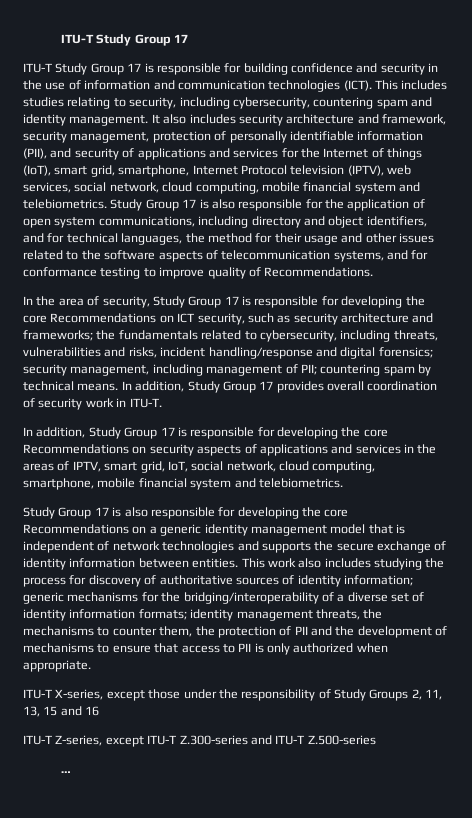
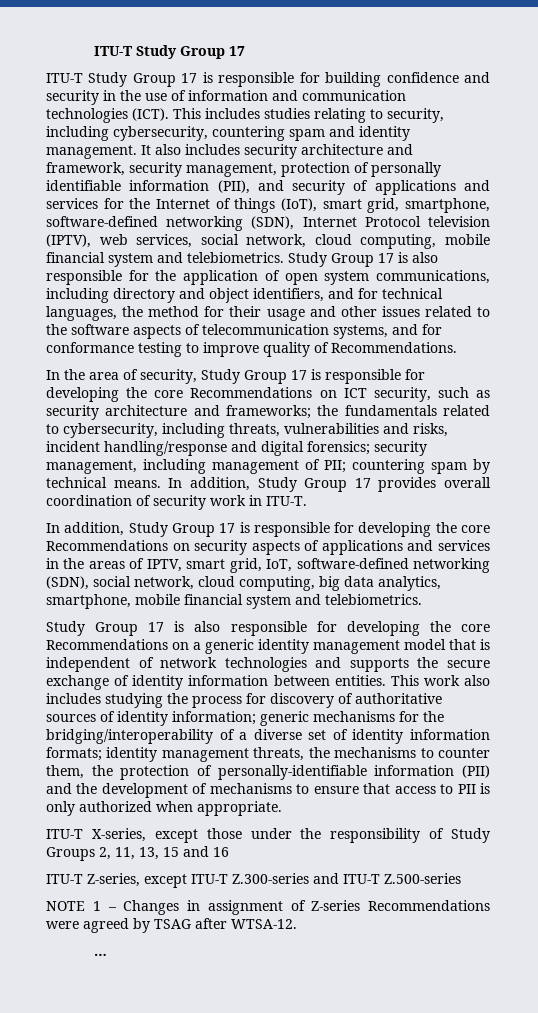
(190, 171) none -> [46,216,295,231] software-defined networking (SDN),
[191,461,376,473] social network, cloud computing, -> [296,558,491,573] [46,576,441,591] software-defined networking (SDN), social network, cloud computing, big data analytics,
[294,626,308,635] PII -> [217,765,490,780] personally-identifiable information (PII)
(376, 740) none -> [46,900,490,915] [46,918,297,933] // NOTE 1 – Changes in assignment of Z-series Recommendations were agreed by TSAG after WTSA-12.

